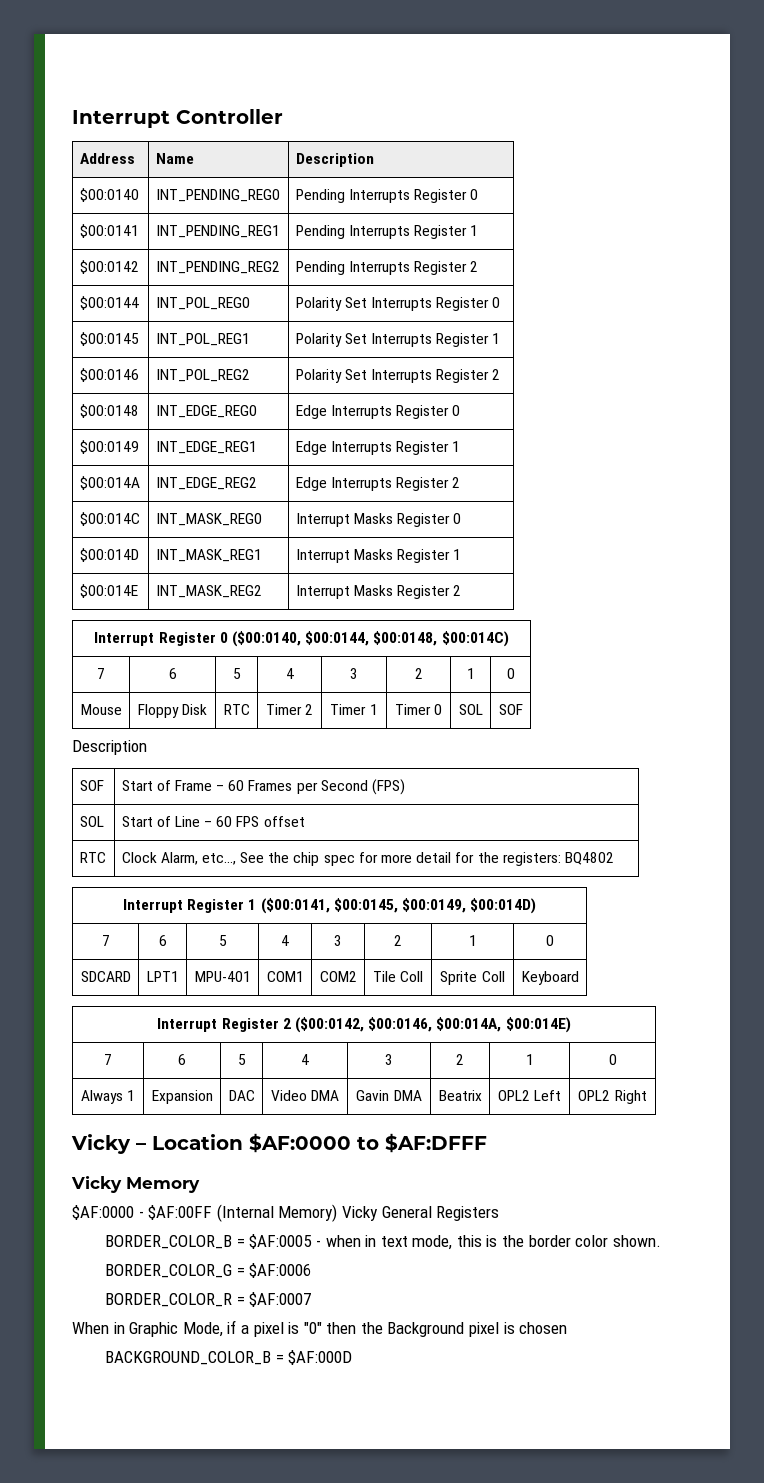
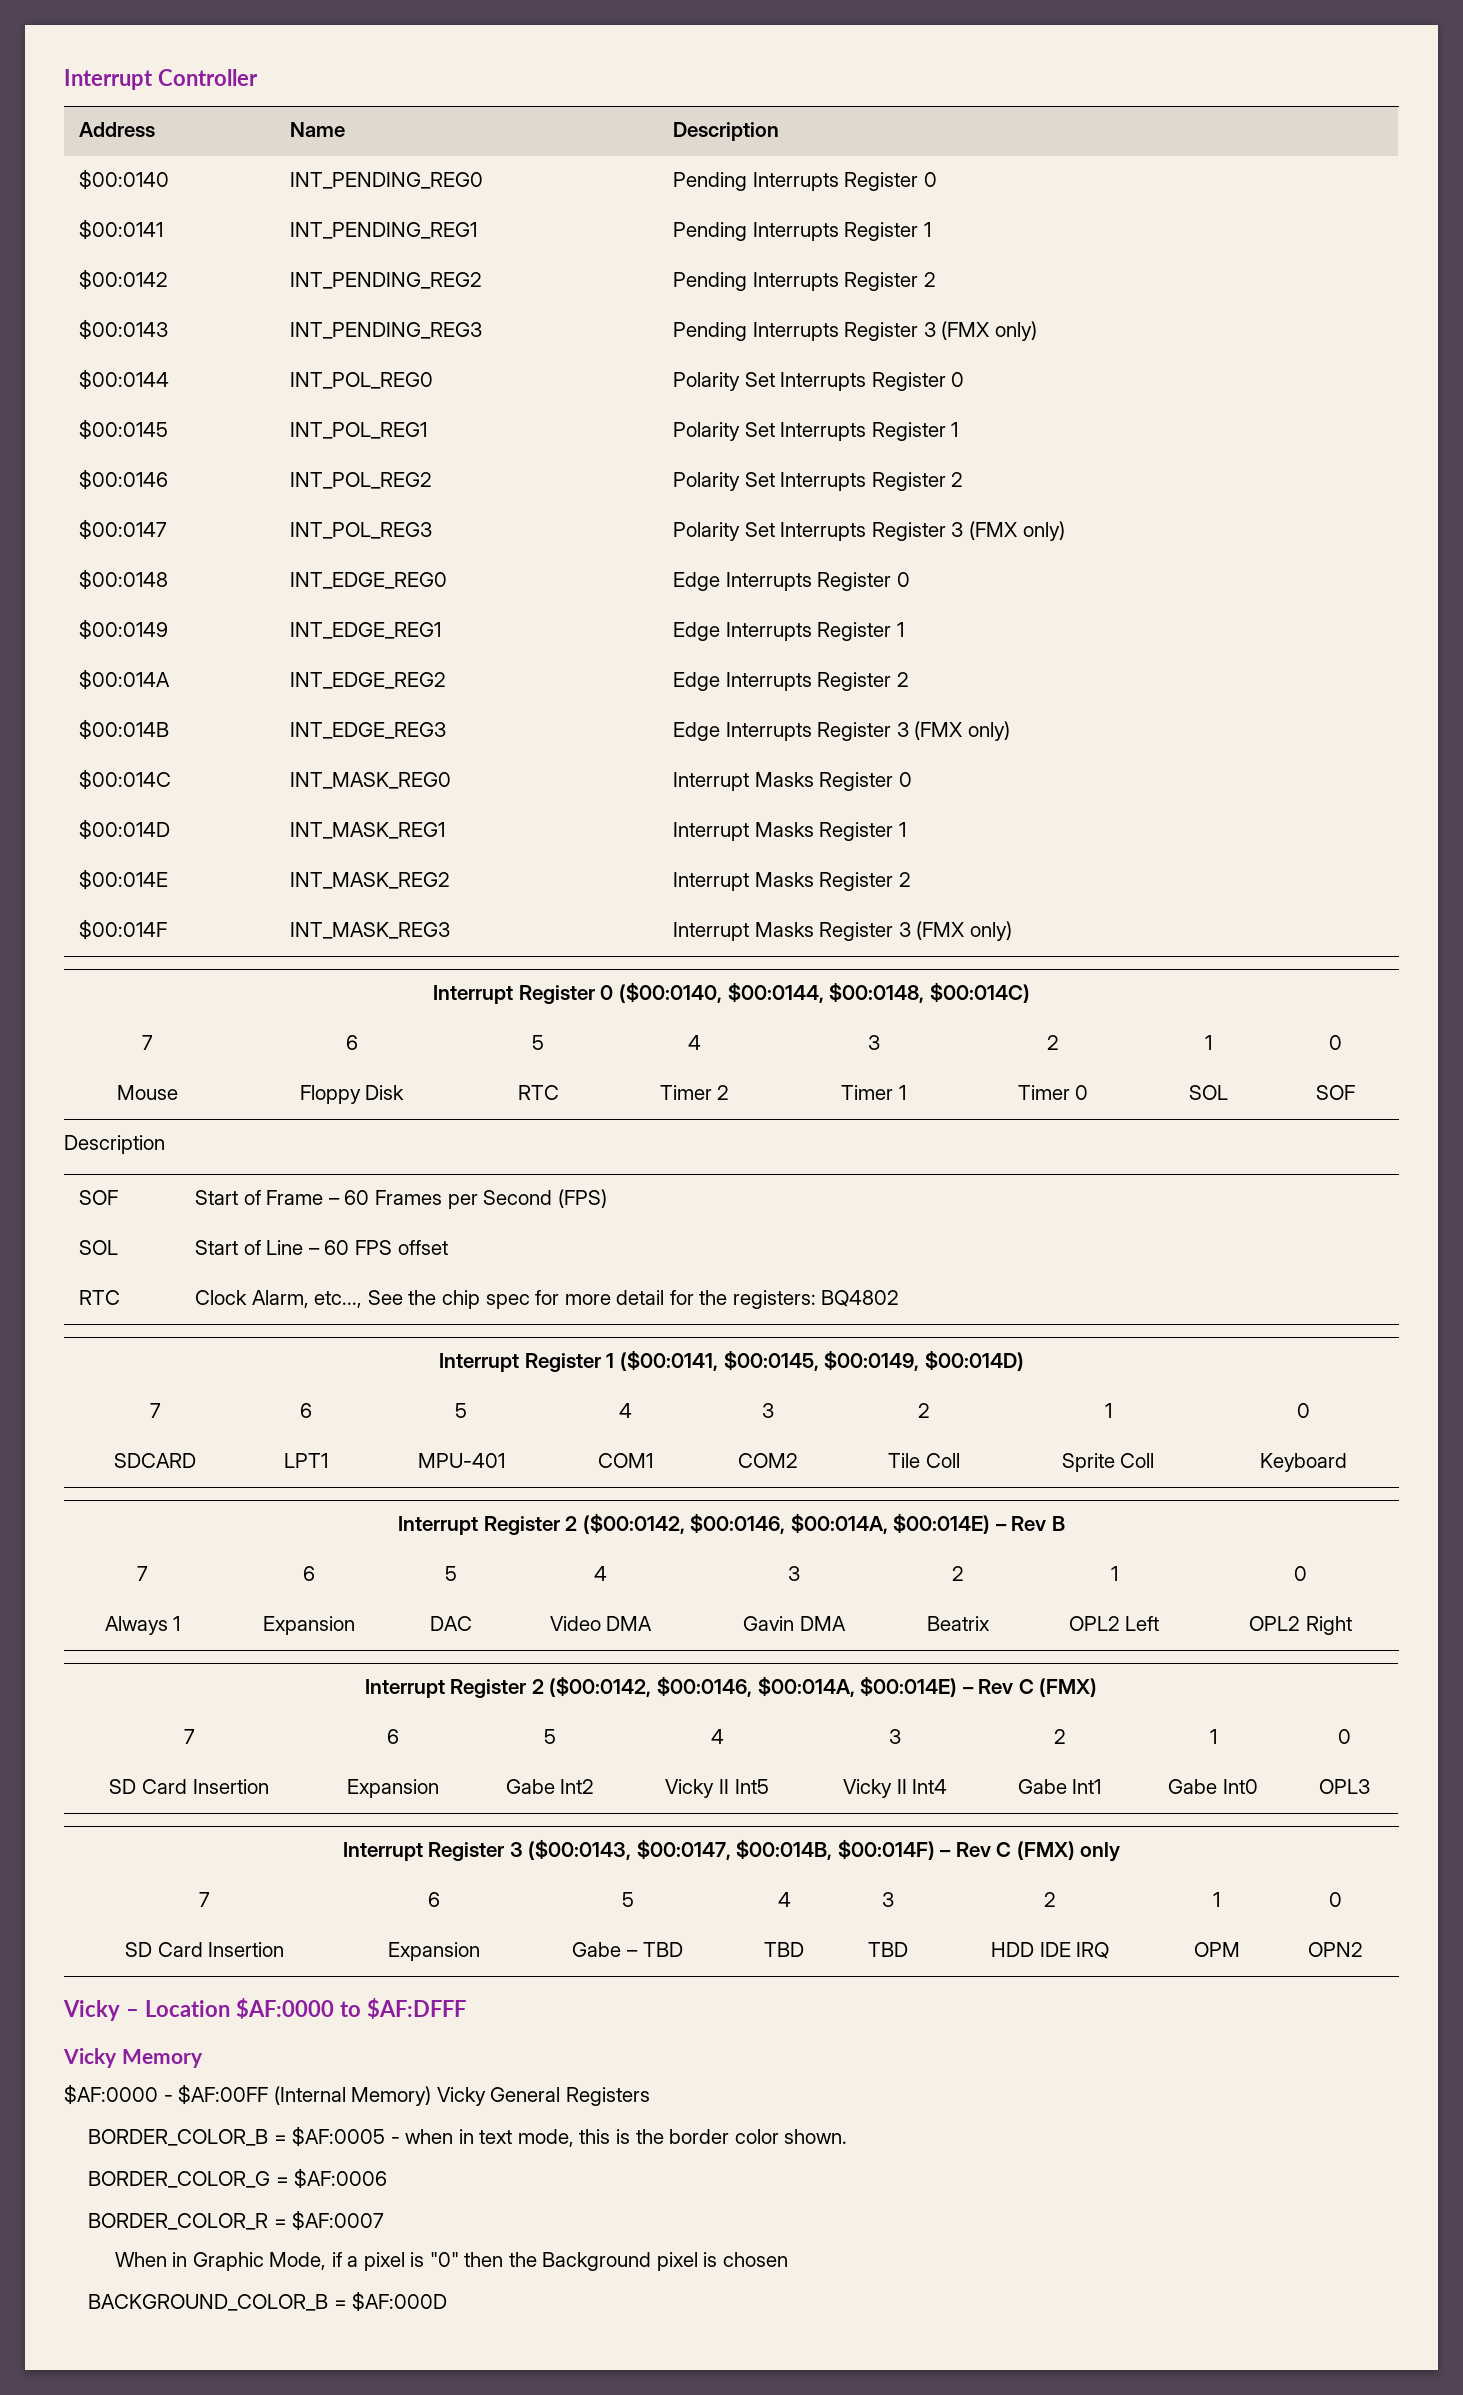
(479, 266) none -> [79,319,169,340] [290,322,483,339] [673,321,1038,341] // $00:0143 | INT_PENDING_REG3 | Pending Interrupts Register 3 (FMX only)
(501, 374) none -> [79,519,168,540] [290,522,433,539] [673,521,1065,541] // $00:0147 | INT_POL_REG3 | Polarity Set Interrupts Register 3 (FMX only)
(461, 482) none -> [79,719,170,740] [290,722,447,739] [673,721,1011,741] // $00:014B | INT_EDGE_REG3 | Edge Interrupts Register 3 (FMX only)
(462, 590) none -> [79,919,168,940] [290,922,451,939] [673,921,1013,941] // $00:014F | INT_MASK_REG3 | Interrupt Masks Register 3 (FMX only)
(571, 1025) none -> [995,1516,1065,1531] – Rev B
(647, 1097) none -> [364,1676,1098,1698] [183,1729,195,1744] [386,1729,399,1744] [544,1729,556,1744] [710,1729,724,1744] [889,1729,901,1744] [1053,1729,1066,1744] [1209,1729,1217,1744] [1338,1729,1351,1744] [109,1779,269,1794] [346,1779,439,1798] [505,1779,595,1794] [665,1779,769,1798] [842,1779,948,1798] [1017,1779,1102,1794] [1168,1779,1258,1794] [1319,1779,1370,1794] [342,1839,1121,1862] [199,1892,210,1907] [427,1892,440,1907] [621,1892,634,1907] [777,1892,791,1907] [881,1892,894,1907] [1044,1892,1056,1907] [1213,1892,1220,1907] [1329,1892,1342,1907] [124,1942,285,1957] [387,1942,480,1961] [572,1942,683,1957] [764,1942,804,1957] [867,1942,908,1957] [990,1942,1110,1959] [1193,1942,1240,1957] [1308,1942,1363,1957] // Interrupt Register 2 ($00:0142, $00:0146, $00:014A, $00:014E) – Rev C (FMX) // 7 | 6 | 5 | 4 | 3 | 2 | 1 | 0 // SD Card Insertion | Expansion | Gabe Int2 | Vicky II Int5 | Vicky II Int4 | Gabe Int1 | Gabe Int0 | OPL3 // Interrupt Register 3 ($00:0143, $00:0147, $00:014B, $00:014F) – Rev C (FMX) only // 7 | 6 | 5 | 4 | 3 | 2 | 1 | 0 // SD Card Insertion | Expansion | Gabe – TBD | TBD | TBD | HDD IDE IRQ | OPM | OPN2

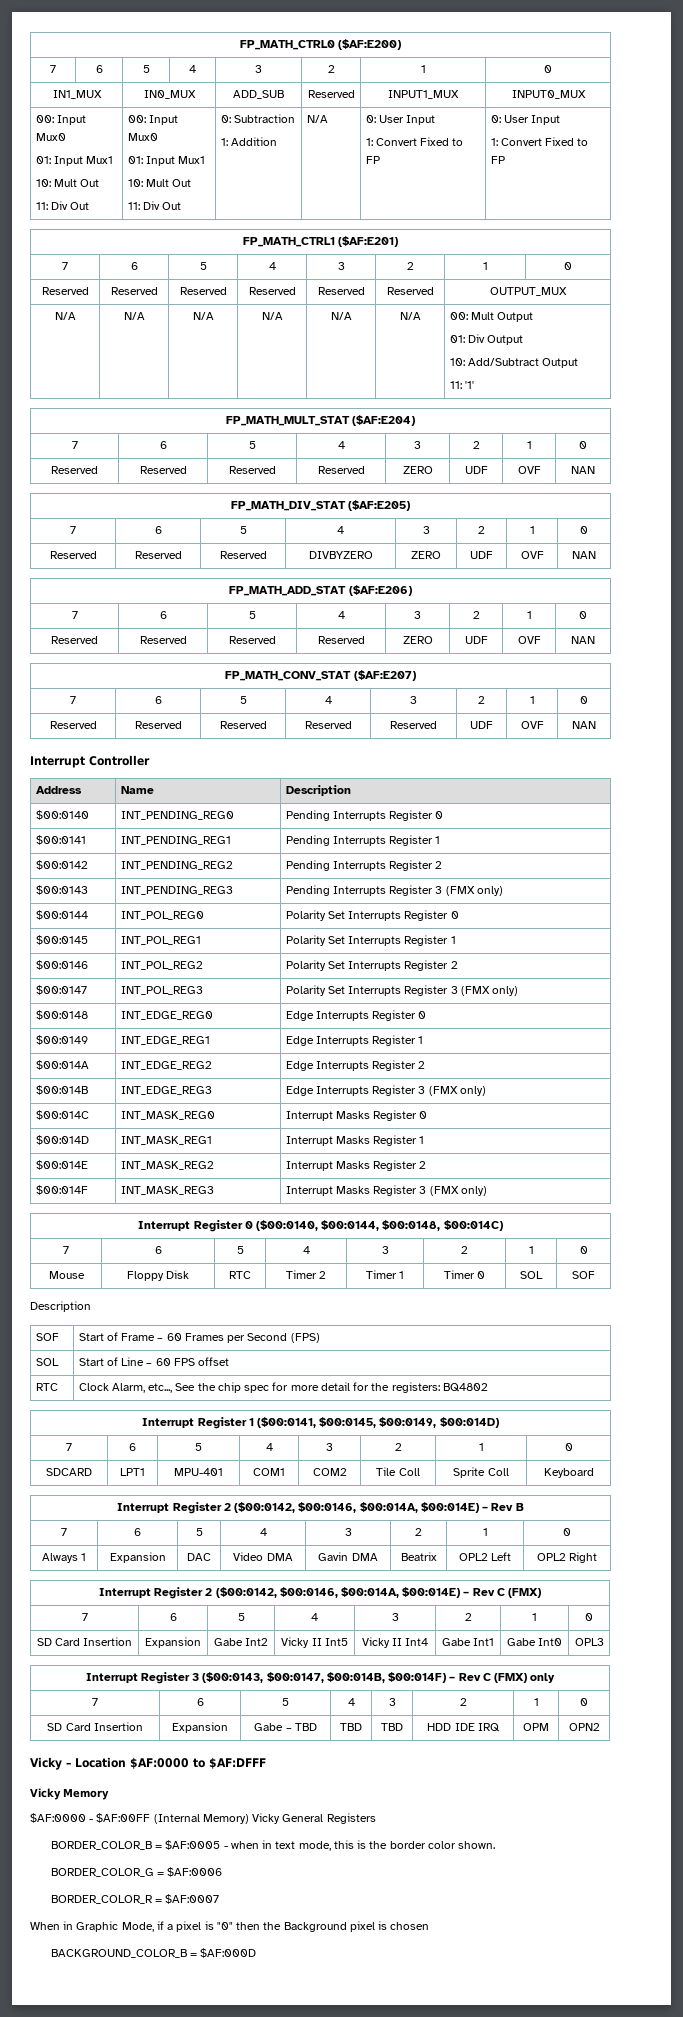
(64, 79) none -> [239,39,402,50] [50,65,56,73] [95,65,103,73] [142,65,150,73] [189,65,196,73] [255,65,262,73] [327,65,335,73] [420,65,426,73] [544,65,552,73] [52,90,102,99] [143,90,196,99] [233,90,284,99] [307,90,355,98] [387,90,459,99] [511,90,586,99] [35,115,86,125] [35,133,66,141] [35,156,114,166] [35,179,100,187] [35,201,90,210] [127,115,178,125] [127,133,158,141] [127,156,206,166] [127,179,192,187] [127,201,182,210] [220,114,295,123] [220,137,277,146] [306,115,328,123] [365,115,436,125] [365,137,464,146] [365,156,380,164] [490,115,561,125] [490,137,589,146] [490,156,505,164] [242,236,399,247] [62,262,68,270] [130,262,138,270] [199,262,207,270] [268,262,276,270] [337,262,345,270] [406,262,414,270] [482,262,488,270] [564,262,572,270] [41,287,89,295] [110,287,158,295] [179,287,227,295] [248,287,296,295] [317,287,365,295] [386,287,434,295] [489,287,567,296] [54,312,76,320] [123,312,145,320] [192,312,214,320] [261,312,283,320] [330,312,352,320] [399,312,421,320] [449,312,534,322] [449,334,524,345] [449,358,579,368] [449,381,474,389] [225,415,416,426] [71,441,78,449] [159,441,167,449] [248,441,256,449] [337,441,345,449] [414,441,421,449] [472,441,480,449] [526,441,532,449] [579,441,587,449] [51,466,98,474] [139,466,187,474] [228,466,276,474] [317,466,365,474] [402,466,433,474] [464,466,488,474] [517,466,541,474] [571,466,595,474] [230,500,411,511] [70,526,76,534] [154,526,162,534] [239,526,247,534] [336,526,344,534] [422,526,430,534] [478,526,485,534] [529,526,535,534] [580,526,588,534] [49,551,97,559] [134,551,182,559] [219,551,267,559] [308,551,373,559] [411,551,441,559] [470,551,493,559] [520,551,544,559] [572,551,596,559] [229,585,412,596] [71,611,78,619] [159,611,167,619] [248,611,256,619] [337,611,345,619] [414,611,421,619] [472,611,480,619] [526,611,532,619] [579,611,587,619] [51,636,98,644] [139,636,187,644] [228,636,276,644] [317,636,365,644] [402,636,433,644] [464,636,488,644] [517,636,541,644] [571,636,595,644] [225,670,416,681] [70,696,76,704] [154,696,162,704] [239,696,247,704] [324,696,332,704] [409,696,417,704] [478,696,485,704] [529,696,535,704] [580,696,588,704] [49,721,97,729] [134,721,182,729] [219,721,267,729] [304,721,352,729] [389,721,437,729] [470,721,493,729] [520,721,544,729] [572,721,596,729] FP_MATH_CTRL0 ($AF:E200) // 7 | 6 | 5 | 4 | 3 | 2 | 1 | 0 // IN1_MUX | IN0_MUX | ADD_SUB | Reserved | INPUT1_MUX | INPUT0_MUX // 00: Input Mux0 // 01: Input Mux1 // 10: Mult Out // 11: Div Out | 00: Input Mux0 // 01: Input Mux1 // 10: Mult Out // 11: Div Out | 0: Subtraction // 1: Addition | N/A | 0: User Input // 1: Convert Fixed to FP | 0: User Input // 1: Convert Fixed to FP // FP_MATH_CTRL1 ($AF:E201) // 7 | 6 | 5 | 4 | 3 | 2 | 1 | 0 // Reserved | Reserved | Reserved | Reserved | Reserved | Reserved | OUTPUT_MUX // N/A | N/A | N/A | N/A | N/A | N/A | 00: Mult Output // 01: Div Output // 10: Add/Subtract Output // 11: '1' // FP_MATH_MULT_STAT ($AF:E204) // 7 | 6 | 5 | 4 | 3 | 2 | 1 | 0 // Reserved | Reserved | Reserved | Reserved | ZERO | UDF | OVF | NAN // FP_MATH_DIV_STAT ($AF:E205) // 7 | 6 | 5 | 4 | 3 | 2 | 1 | 0 // Reserved | Reserved | Reserved | DIVBYZERO | ZERO | UDF | OVF | NAN // FP_MATH_ADD_STAT ($AF:E206) // 7 | 6 | 5 | 4 | 3 | 2 | 1 | 0 // Reserved | Reserved | Reserved | Reserved | ZERO | UDF | OVF | NAN // FP_MATH_CONV_STAT ($AF:E207) // 7 | 6 | 5 | 4 | 3 | 2 | 1 | 0 // Reserved | Reserved | Reserved | Reserved | Reserved | UDF | OVF | NAN //

